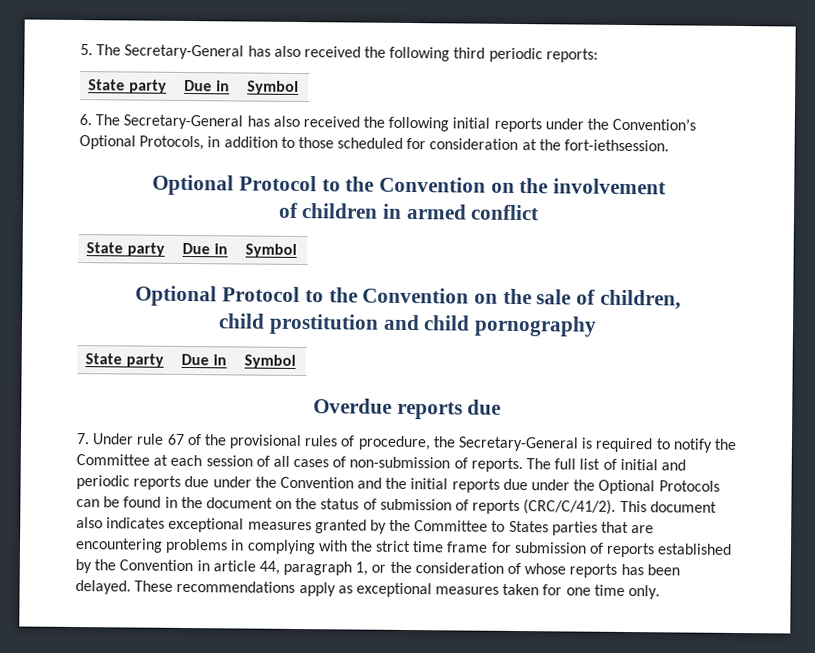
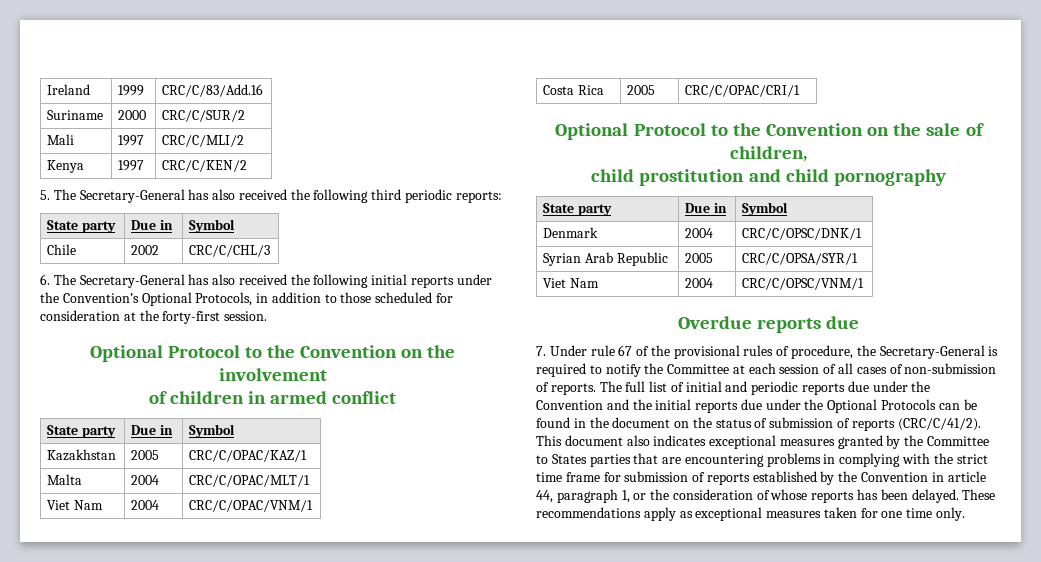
(80, 50) none -> [47,84,91,95] [118,85,145,96] [162,84,264,97] [47,110,104,120] [118,110,147,120] [162,110,246,122] [47,134,75,145] [118,135,145,146] [162,135,245,147] [47,160,85,173] [118,160,145,171] [162,160,248,172] Ireland | 1999 | CRC/C/83/Add.16 // Suriname | 2000 | CRC/C/SUR/2 // Mali | 1997 | CRC/C/MLI/2 // Kenya | 1997 | CRC/C/KEN/2 //
(300, 88) none -> [47,244,77,255] [131,245,160,255] [189,245,271,257] // Chile | 2002 | CRC/C/CHL/3
[564,139,670,152] fort-iethsession. -> [162,311,268,324] forty-first session.
(298, 250) none -> [47,449,117,461] [131,450,160,460] [189,450,308,462] [47,474,83,485] [131,475,160,485] [189,475,311,487] [47,500,104,510] [131,500,160,510] [189,500,314,512] [543,85,605,95] [627,85,656,95] [685,85,801,97] // Kazakhstan | 2005 | CRC/C/OPAC/KAZ/1 // Malta | 2004 | CRC/C/OPAC/MLT/1 // Viet Nam | 2004 | CRC/C/OPAC/VNM/1 // Costa Rica | 2005 | CRC/C/OPAC/CRI/1
(297, 361) none -> [543,227,599,238] [685,228,714,238] [742,228,863,240] [543,252,668,266] [685,253,714,263] [742,253,859,265] [543,278,600,288] [685,278,714,288] [742,278,865,290] // Denmark | 2004 | CRC/C/OPSC/DNK/1 // Syrian Arab Republic | 2005 | CRC/C/OPSA/SYR/1 // Viet Nam | 2004 | CRC/C/OPSC/VNM/1

